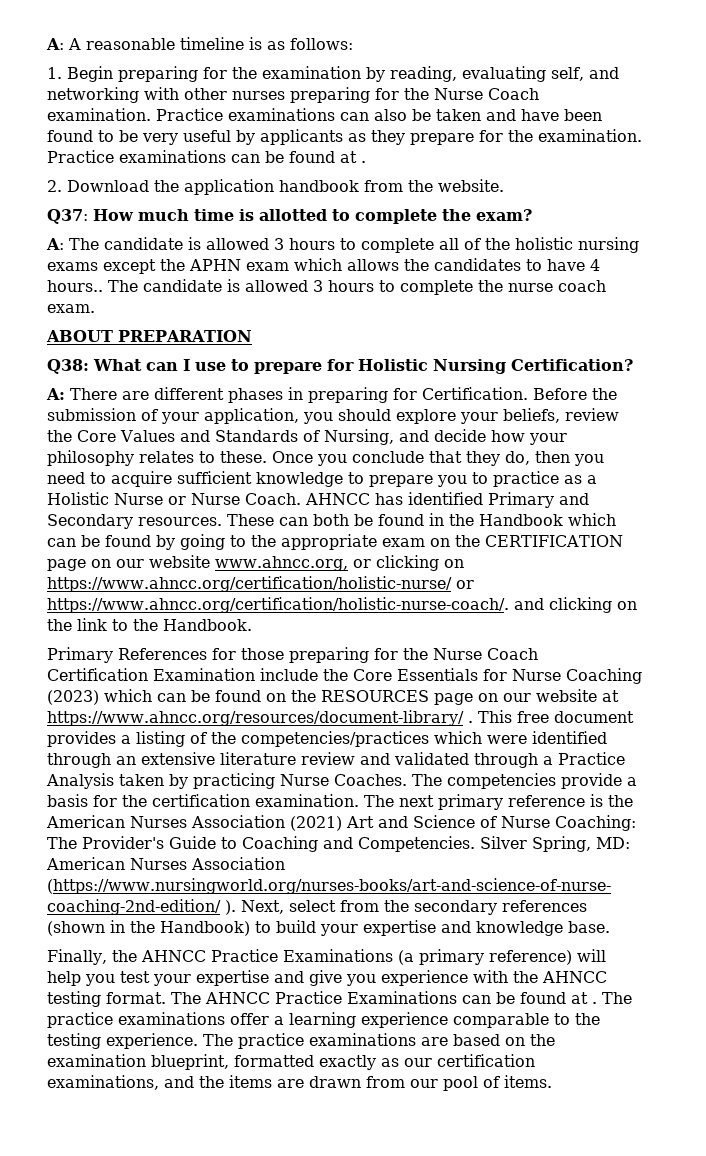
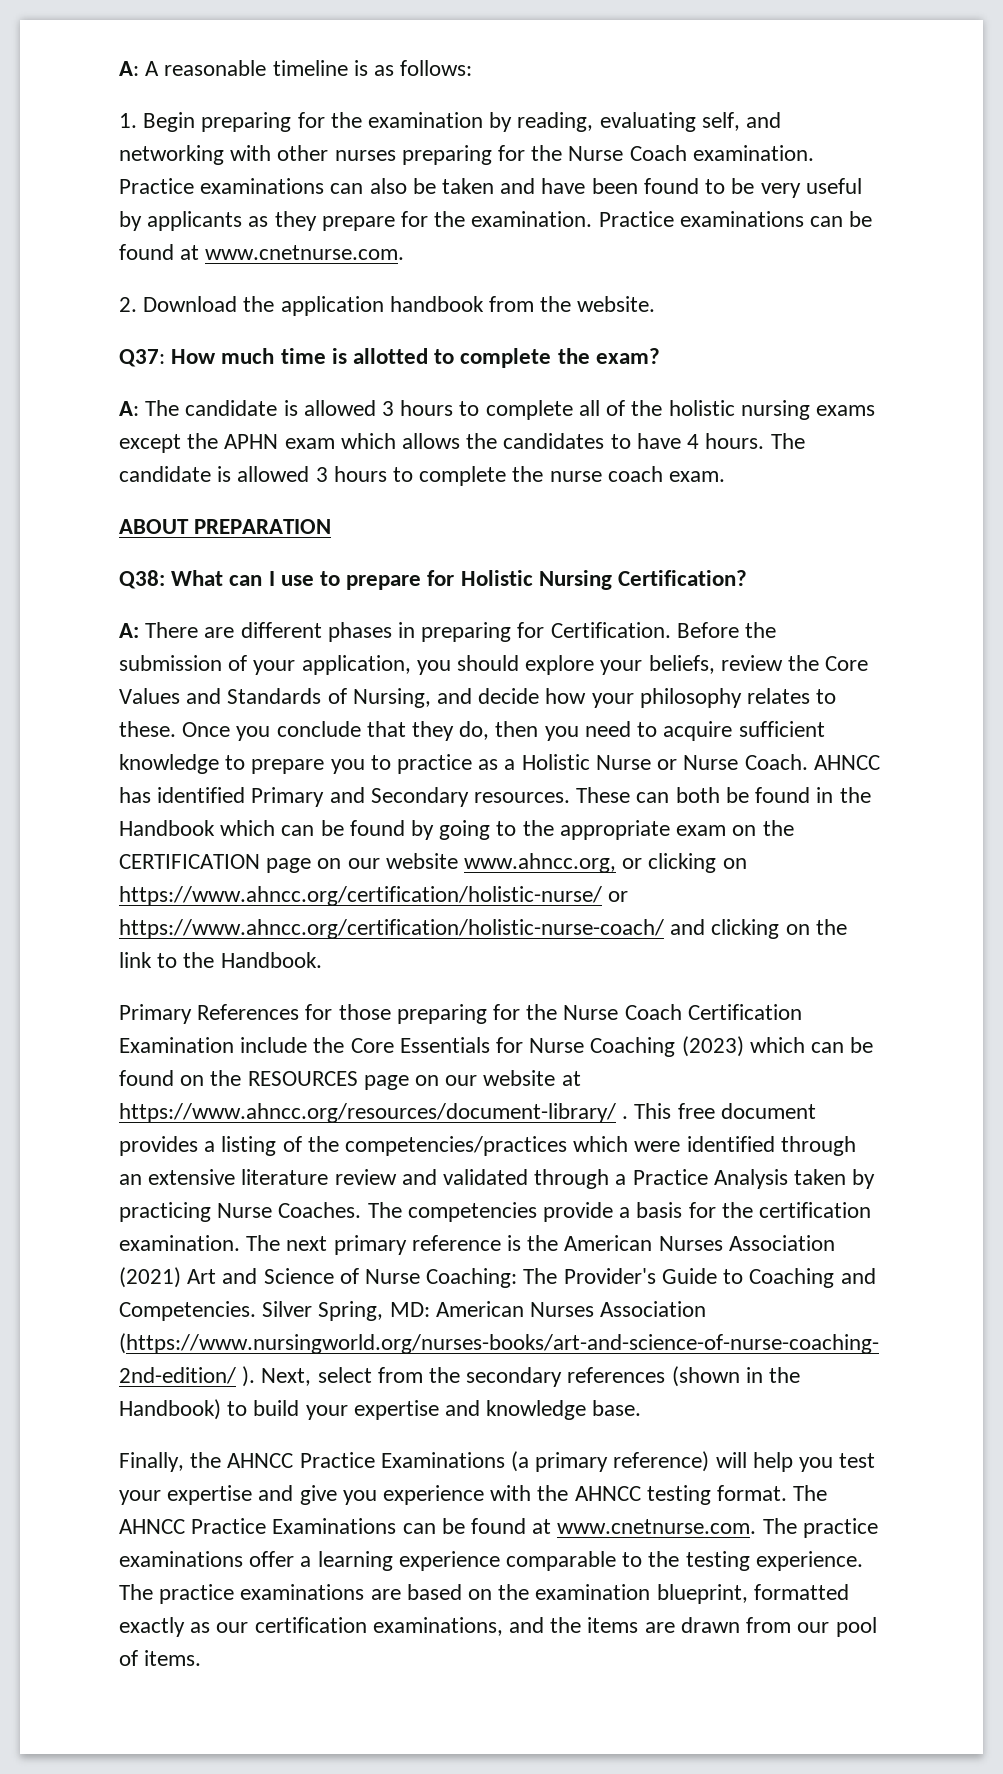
[361,161,366,163] . -> [205,245,405,260] www.cnetnurse.com.
[47,280,103,292] hours.. -> [705,433,765,449] hours.
[47,597,509,613] https://www.ahncc.org/certification/holistic-nurse-coach/. -> [119,919,664,939] https://www.ahncc.org/certification/holistic-nurse-coach/
[592,1002,597,1004] . -> [557,1519,757,1534] www.cnetnurse.com.

